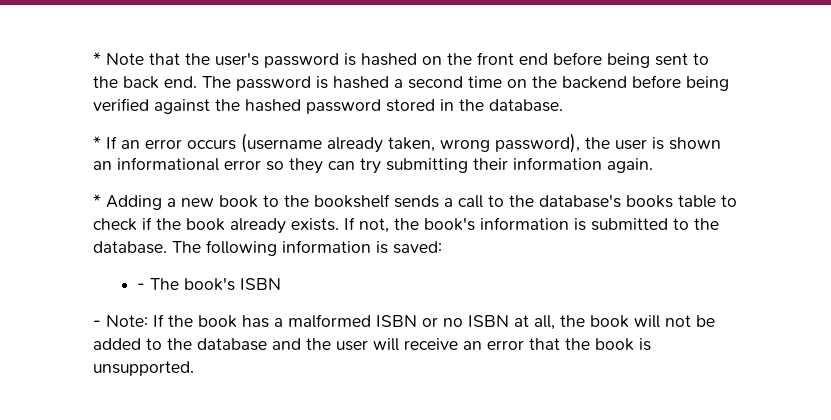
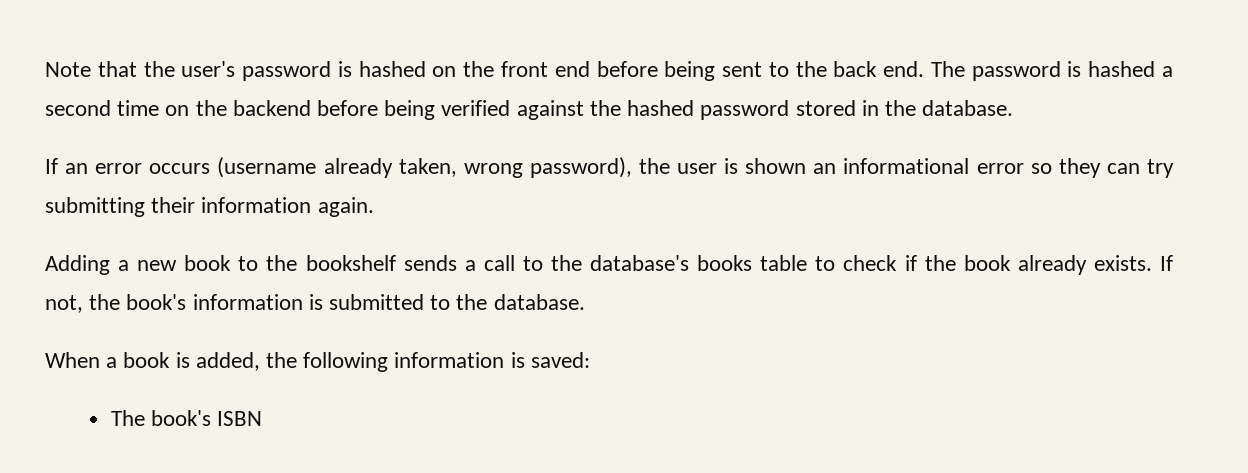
[93,52,101,65] * -> (45, 69) none
[93,136,101,149] * -> (1014, 108) none
[93,194,101,207] * -> (374, 207) none
[172,241,201,253] The -> [45,352,298,371] // When a book is added, the
[137,283,146,290] - -> (590, 360) none
[93,314,715,330] [93,338,651,351] [93,361,194,376] // - Note: If the book has a malformed ISBN or no ISBN at all, the book will not be added to the database and the user will receive an error that the book is unsupported. -> (263, 418) none

